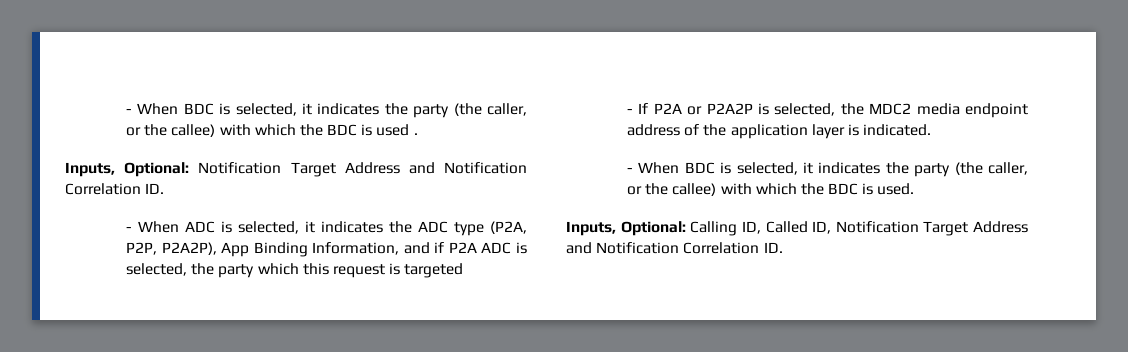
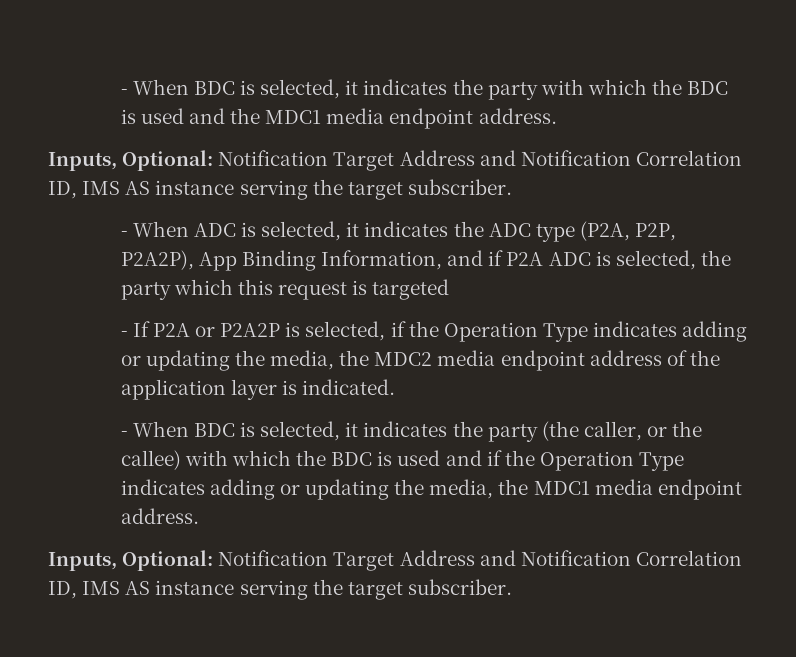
[125,103,527,118] [125,124,418,137] [65,162,527,177] [65,183,165,195] - When BDC is selected, it indicates the party (the caller, or the callee) with which the BDC is used . // Inputs, Optional: Notification Target Address and Notification Correlation ID. -> [120,79,729,100] [120,108,557,129] [48,150,742,171] [48,179,512,200] - When BDC is selected, it indicates the party with which the BDC is used and the MDC1 media endpoint address. // Inputs, Optional: Notification Target Address and Notification Correlation ID, IMS AS instance serving the target subscriber.
(836, 109) none -> [390,321,748,342] [120,350,335,371] if the Operation Type indicates adding or updating the media,
[877,183,915,195] [566,221,1028,236] [566,242,783,254] used. // Inputs, Optional: Calling ID, Called ID, Notification Target Address and Notification Correlation ID. -> [397,450,685,471] [120,479,742,500] [120,508,199,524] [48,550,742,571] [48,579,512,600] used and if the Operation Type indicates adding or updating the media, the MDC1 media endpoint address. // Inputs, Optional: Notification Target Address and Notification Correlation ID, IMS AS instance serving the target subscriber.

